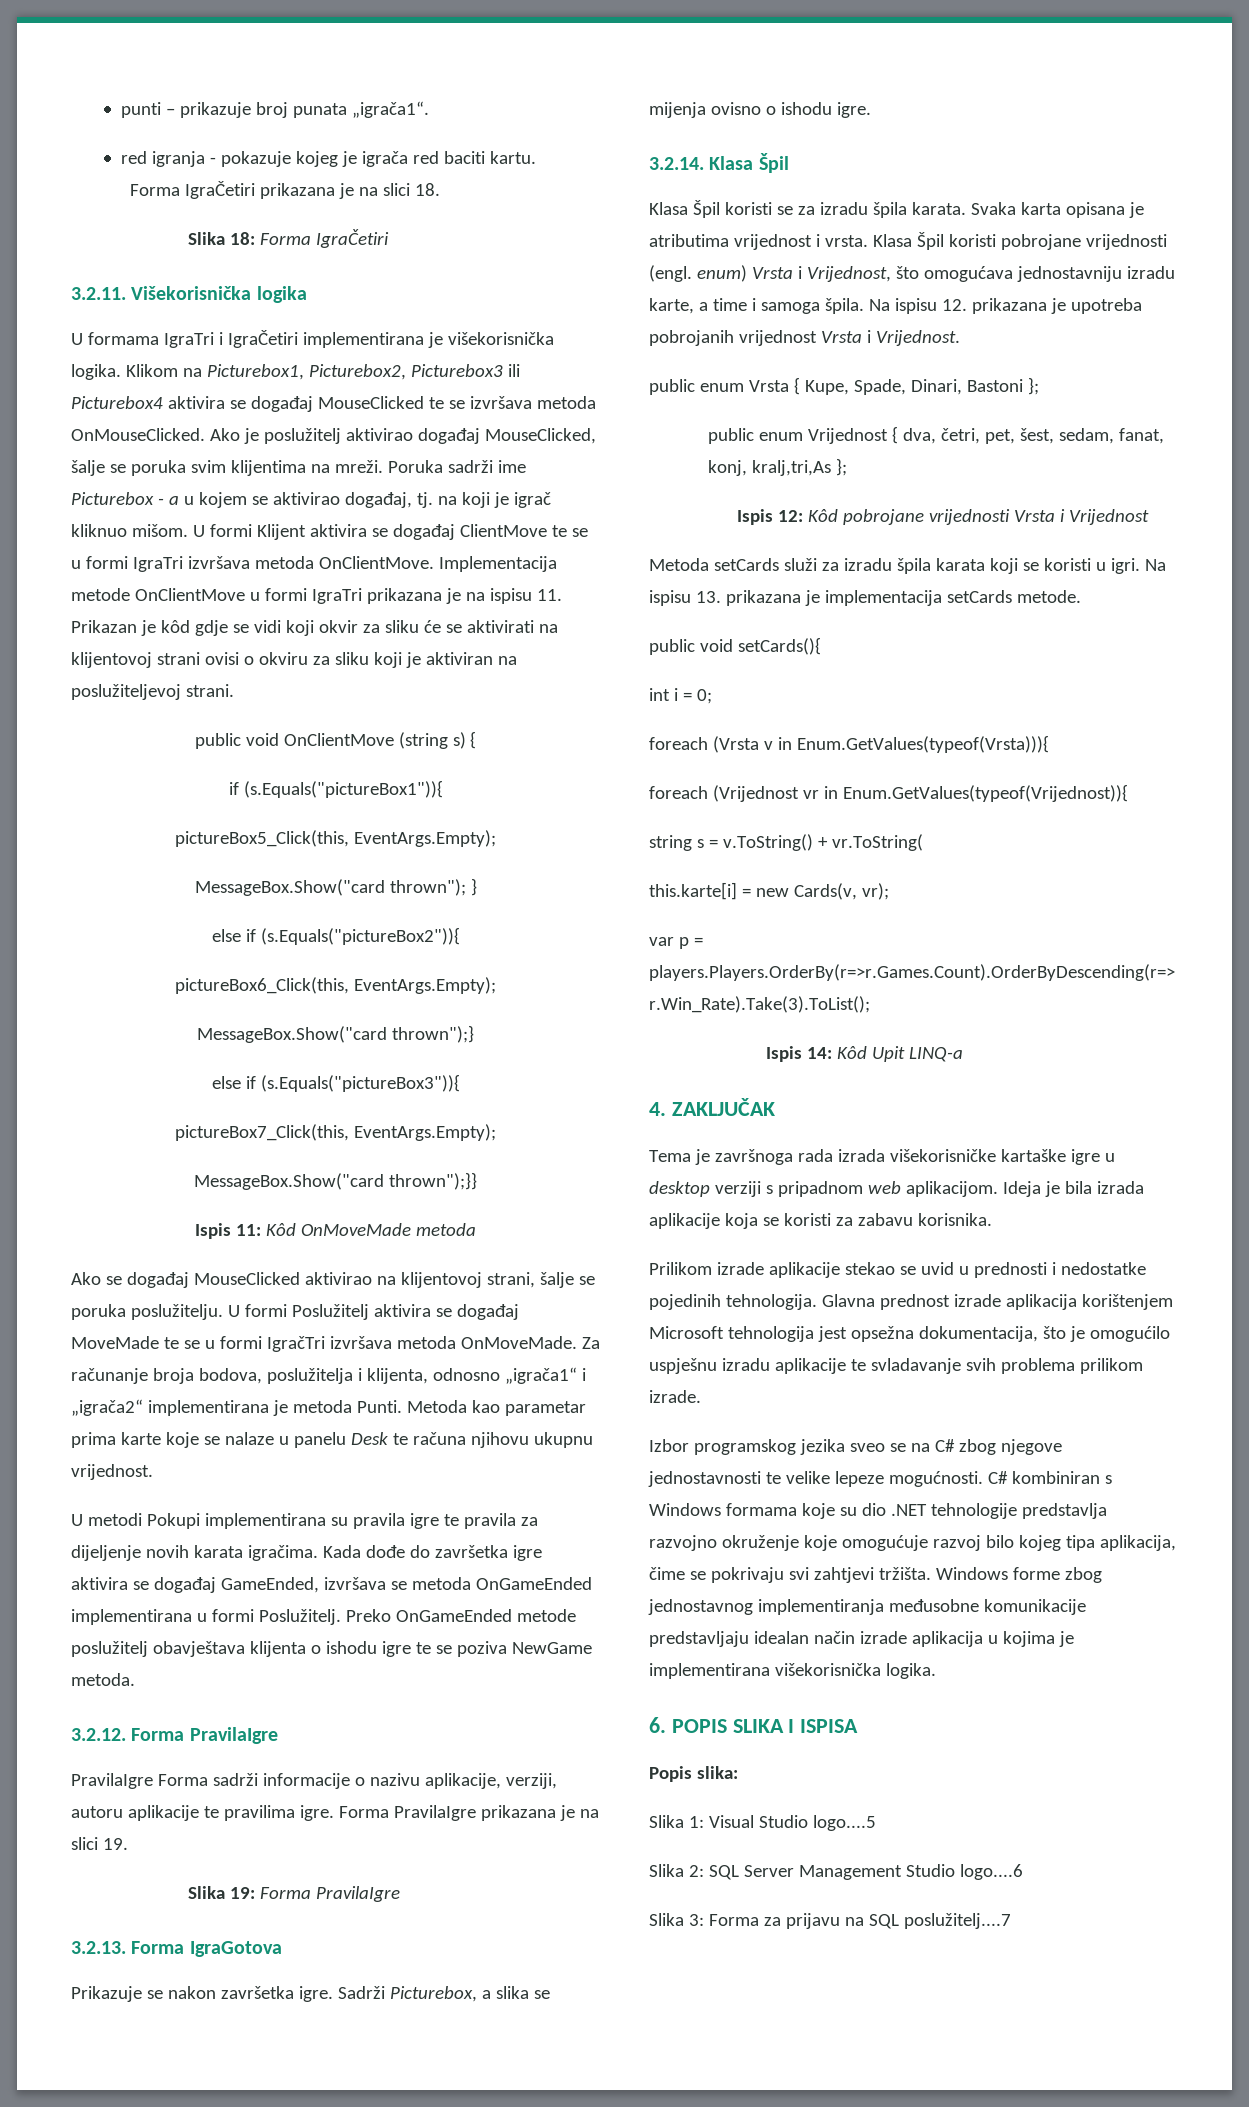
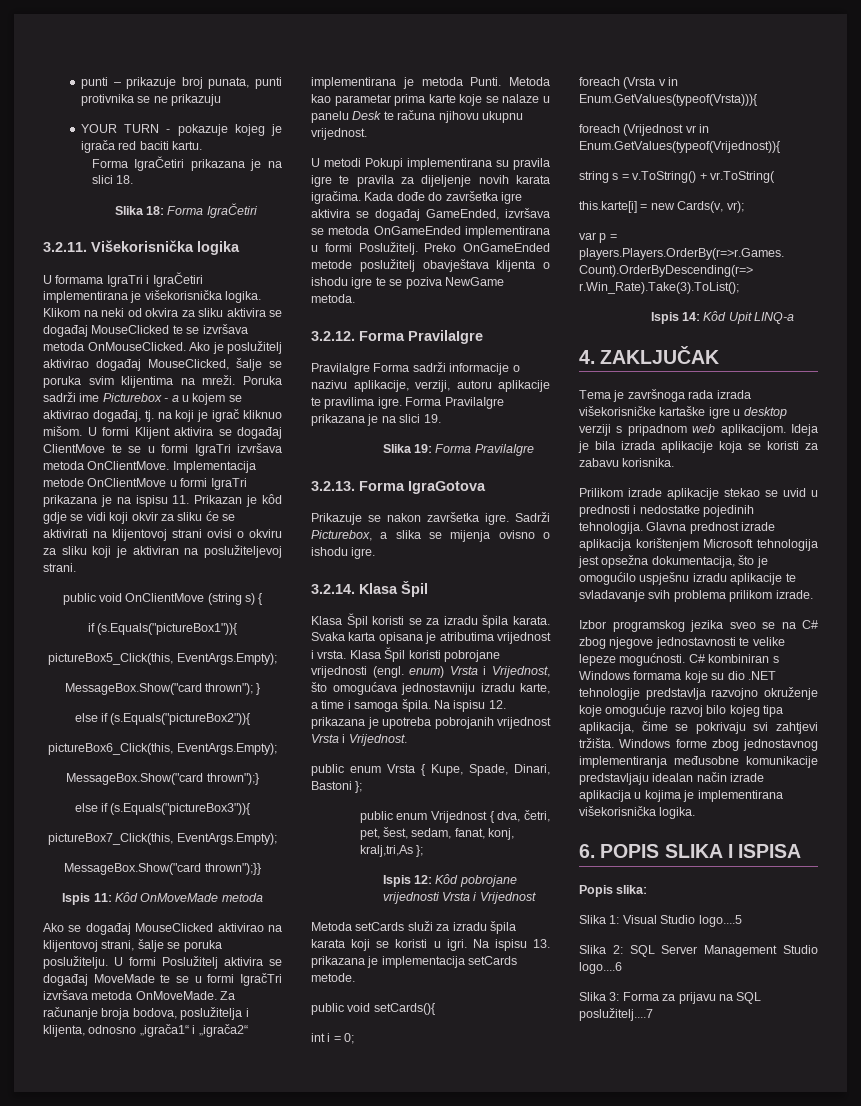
[292,101,429,118] [120,151,205,167] punata „igrača1“. // red igranja -> [208,77,282,89] [81,94,222,106] [81,124,160,133] punata, punti protivnika se ne prikazuju // YOUR TURN
[206,364,520,380] [71,396,163,409] Picturebox1, Picturebox2, Picturebox3 ili Picturebox4 -> [101,308,223,317] neki od okvira za sliku

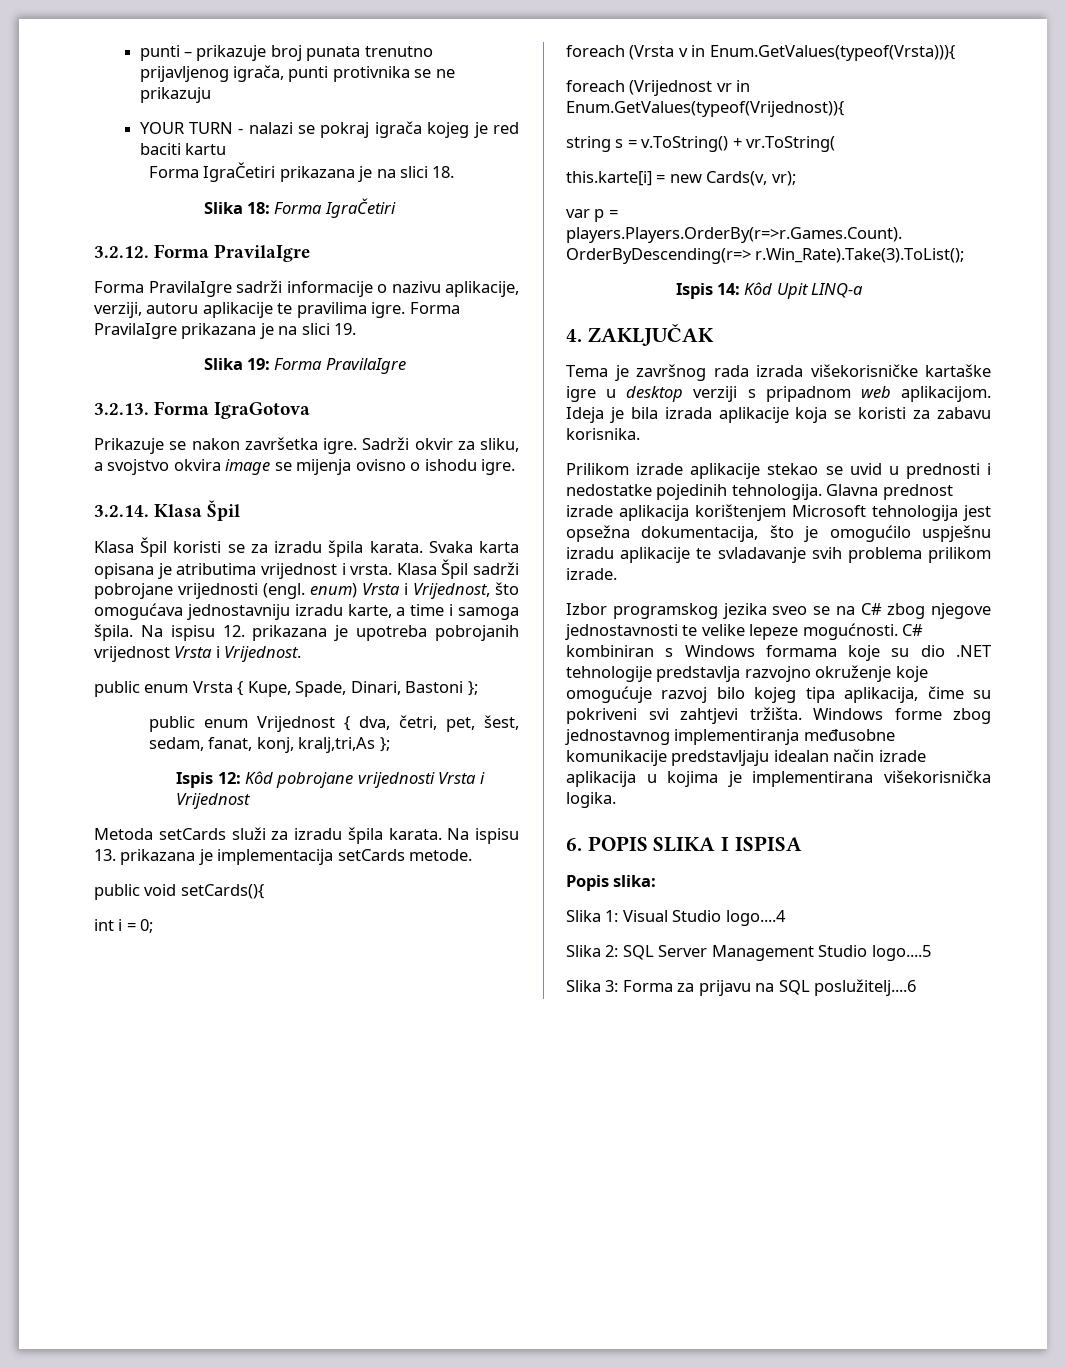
[208,77,250,89] punata, -> [306,46,433,61] [139,65,284,82] punata trenutno prijavljenog igrača,
[177,124,228,136] pokazuje -> [248,121,422,138] nalazi se pokraj igrača
[81,140,116,153] igrača -> (488, 130) none
[172,141,203,150] kartu. -> [184,143,226,155] kartu
[43,240,240,255] [43,272,203,287] [43,290,262,303] [43,308,282,317] [43,324,248,337] [43,341,282,354] [43,358,282,371] [43,375,282,388] [43,392,242,405] [43,409,282,422] [43,426,282,439] [43,443,282,456] [43,461,256,473] [43,478,247,490] [43,494,282,507] [43,511,235,524] [43,529,282,541] [43,545,282,558] [43,563,76,572] [62,593,263,605] [87,623,238,635] [48,653,277,665] [64,683,261,695] [74,713,251,725] [48,743,277,755] [66,773,259,785] [74,803,251,815] [48,833,277,845] [64,863,261,875] [62,892,263,905] [43,923,282,935] [43,939,222,952] [43,956,282,969] [43,973,282,986] [43,990,236,1000] [43,1007,249,1020] [43,1024,248,1037] [311,77,550,89] [311,94,550,106] [311,110,523,123] [311,128,367,140] [311,158,550,170] [311,175,550,187] [311,191,522,204] [311,208,550,221] [311,226,550,238] [311,242,550,255] [311,259,550,272] [311,277,504,289] [311,294,355,303] // 3.2.11. Višekorisnička logika // U formama IgraTri i IgraČetiri implementirana je višekorisnička logika. Klikom na neki od okvira za sliku aktivira se događaj MouseClicked te se izvršava metoda OnMouseClicked. Ako je poslužitelj aktivirao događaj MouseClicked, šalje se poruka svim klijentima na mreži. Poruka sadrži ime Picturebox - a u kojem se aktivirao događaj, tj. na koji je igrač kliknuo mišom. U formi Klijent aktivira se događaj ClientMove te se u formi IgraTri izvršava metoda OnClientMove. Implementacija metode OnClientMove u formi IgraTri prikazana je na ispisu 11. Prikazan je kôd gdje se vidi koji okvir za sliku će se aktivirati na klijentovoj strani ovisi o okviru za sliku koji je aktiviran na poslužiteljevoj strani. // public void OnClientMove (string s) { // if (s.Equals("pictureBox1")){ // pictureBox5_Click(this, EventArgs.Empty); // MessageBox.Show("card thrown"); } // else if (s.Equals("pictureBox2")){ // pictureBox6_Click(this, EventArgs.Empty); // MessageBox.Show("card thrown");} // else if (s.Equals("pictureBox3")){ // pictureBox7_Click(this, EventArgs.Empty); // MessageBox.Show("card thrown");}} // Ispis 11: Kôd OnMoveMade metoda // Ako se događaj MouseClicked aktivirao na klijentovoj strani, šalje se poruka poslužitelju. U formi Poslužitelj aktivira se događaj MoveMade te se u formi IgračTri izvršava metoda OnMoveMade. Za računanje broja bodova, poslužitelja i klijenta, odnosno „igrača1“ i „igrača2“ implementirana je metoda Punti. Metoda kao parametar prima karte koje se nalaze u panelu Desk te računa njihovu ukupnu vrijednost. // U metodi Pokupi implementirana su pravila igre te pravila za dijeljenje novih karata igračima. Kada dođe do završetka igre aktivira se događaj GameEnded, izvršava se metoda OnGameEnded implementirana u formi Poslužitelj. Preko OnGameEnded metode poslužitelj obavještava klijenta o ishodu igre te se poziva NewGame metoda. -> (396, 208) none
[311,363,410,375] PravilaIgre Forma -> [94,281,232,297] Forma PravilaIgre
[311,530,421,541] Picturebox, a slika -> [414,438,519,452] [94,459,271,475] okvir za sliku, a svojstvo okvira image
[408,650,441,659] koristi -> [473,562,519,575] sadrži
[311,939,467,951] karata koji se koristi u igri. -> [388,828,442,840] karata.
[627,389,685,402] završnoga -> [636,364,706,381] završnog
[675,722,746,734] se pokrivaju -> [973,690,991,699] [566,708,637,724] su pokriveni
[698,915,742,927] logo....5 -> [725,910,786,926] logo....4
[579,962,622,974] logo....6 -> [871,945,931,961] logo....5
[579,1008,653,1021] poslužitelj....7 -> [814,979,917,996] poslužitelj....6

